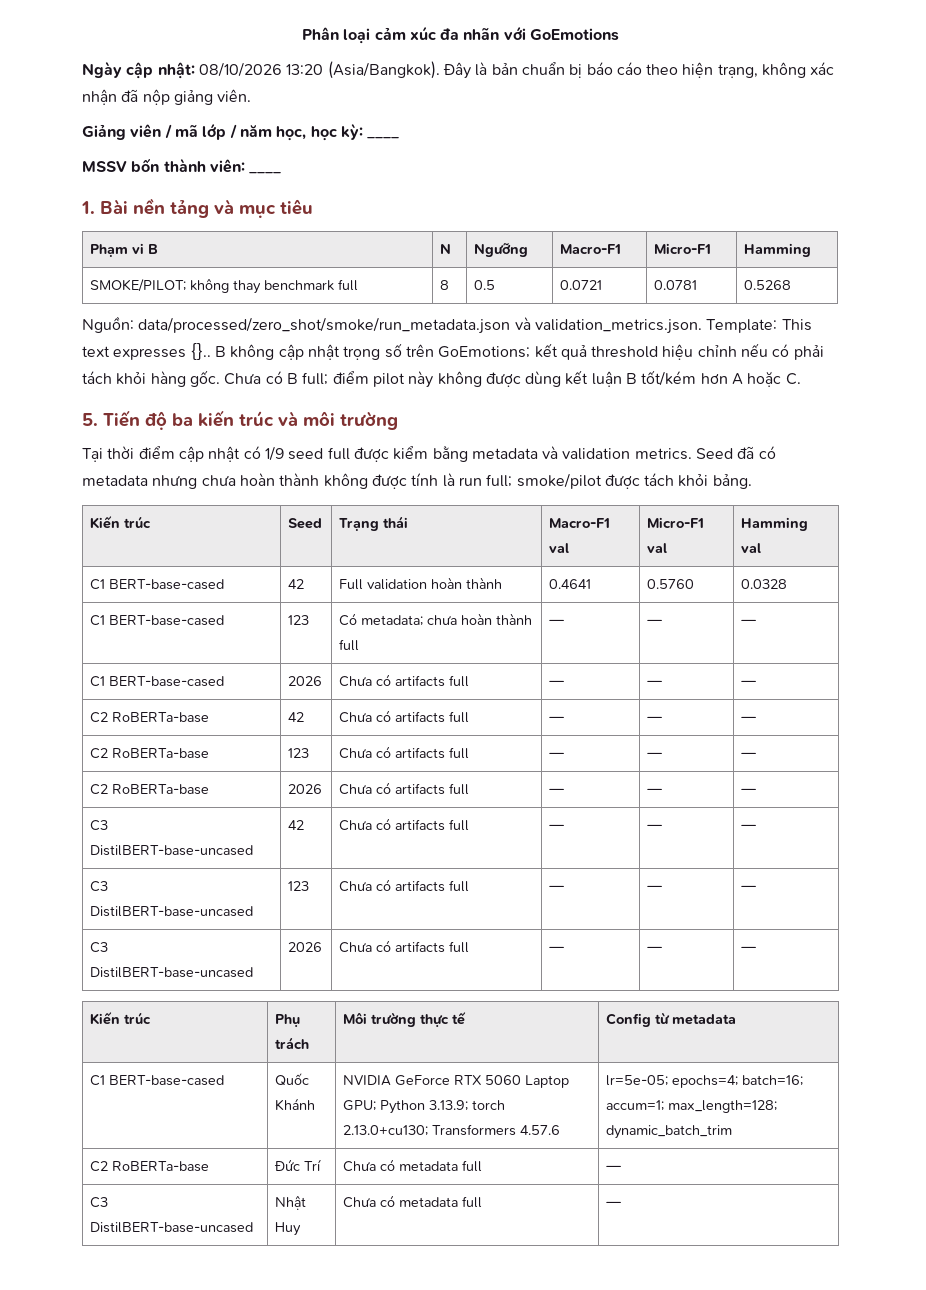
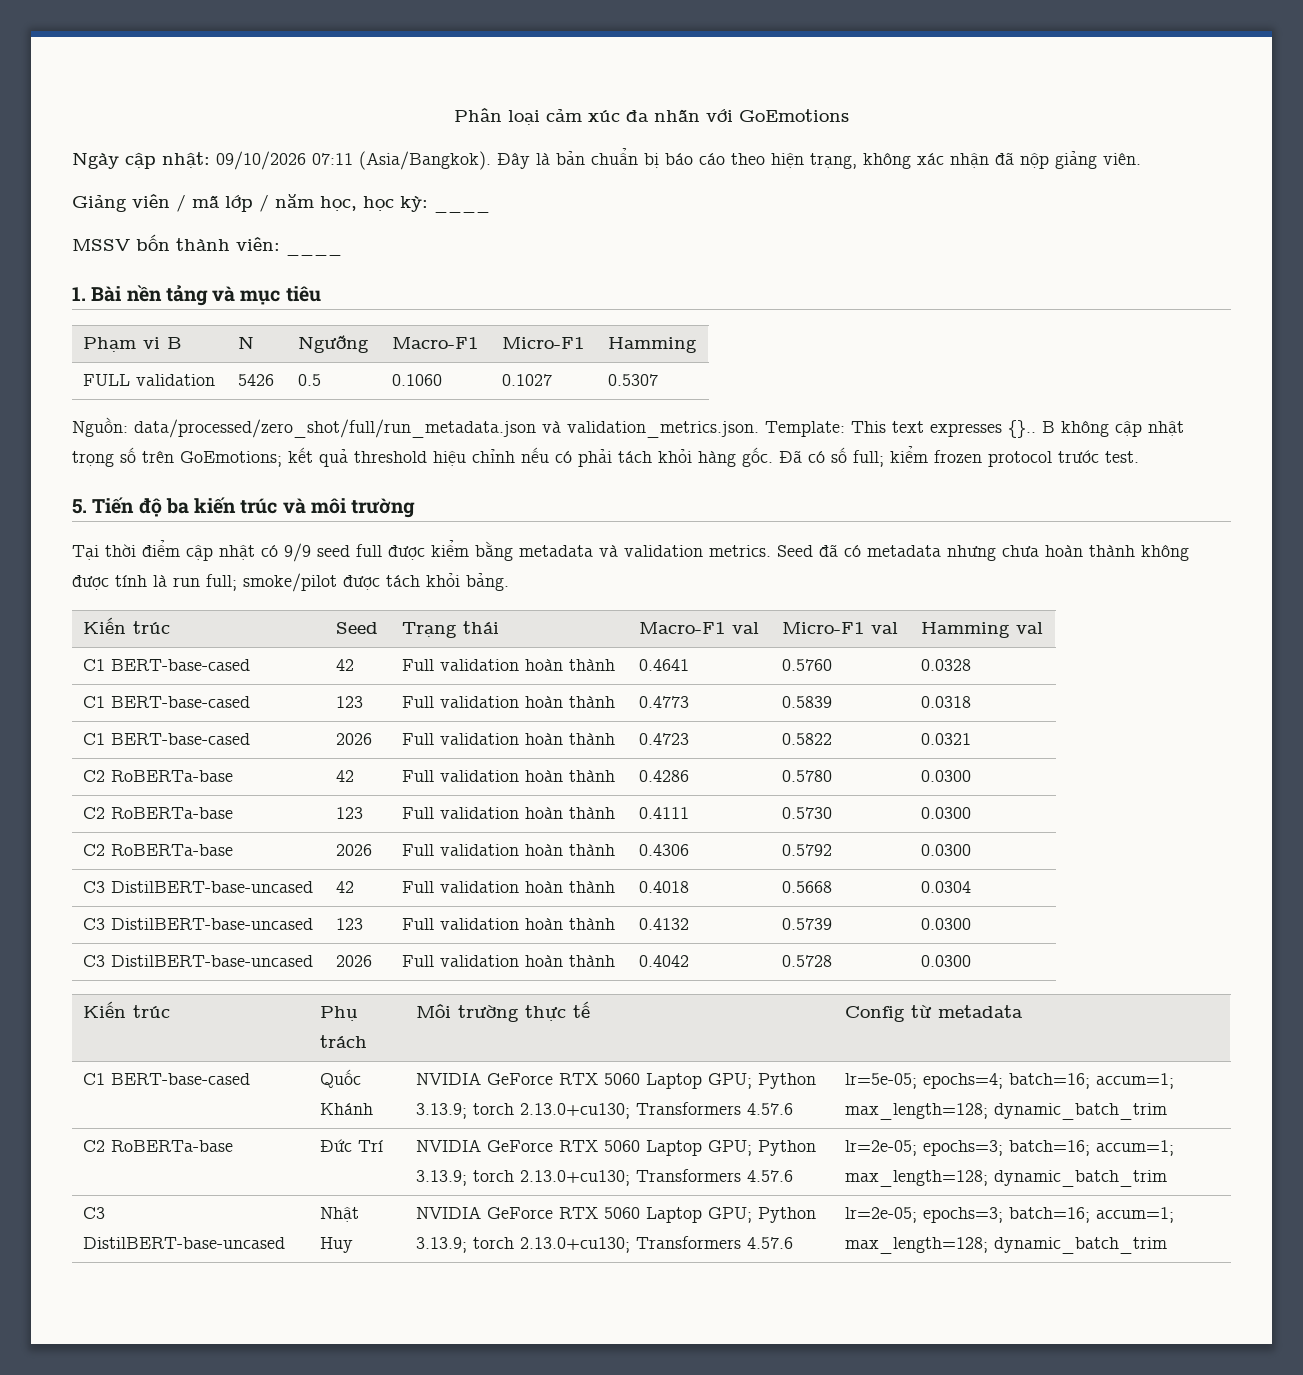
[198,62,324,77] 08/10/2026 13:20 -> [216,151,353,170] 09/10/2026 07:11
[89,279,358,294] [439,280,449,290] [473,280,495,290] [559,280,602,290] [653,280,697,290] [743,280,791,290] SMOKE/PILOT; không thay benchmark full | 8 | 0.5 | 0.0721 | 0.0781 | 0.5268 -> [83,374,216,386] [238,374,275,386] [298,374,322,386] [392,374,443,386] [502,374,553,386] [608,374,659,386] FULL validation | 5426 | 0.5 | 0.1060 | 0.1027 | 0.5307
[138,317,511,334] data/processed/zero_shot/smoke/run_metadata.json -> [134,419,536,438] data/processed/zero_shot/full/run_metadata.json
[224,370,801,388] Chưa có B full; điểm pilot này không được dùng kết luận B tốt/kém hơn A hoặc C. -> [779,446,1139,467] Đã có số full; kiểm frozen protocol trước test.
[264,446,284,461] 1/9 -> [284,543,311,562] 9/9
[338,613,532,626] [338,639,359,651] [548,619,564,625] [646,619,662,625] [740,619,756,625] Có metadata; chưa hoàn thành full | — | — | — -> [402,696,616,708] [639,696,690,708] [782,696,833,708] [921,696,972,708] Full validation hoàn thành | 0.4773 | 0.5839 | 0.0318
[338,674,469,687] [548,680,564,686] [646,680,662,686] [740,680,756,686] [89,712,209,723] [287,712,304,722] [338,710,469,723] [548,716,564,722] [646,716,662,722] [740,716,756,722] [89,748,209,759] [287,748,309,758] [338,746,469,759] [548,752,564,758] [646,752,662,758] [740,752,756,758] [89,784,209,795] [287,784,322,794] [338,782,469,795] [548,788,564,794] [646,788,662,794] [740,788,756,794] [89,820,108,831] [89,845,253,856] [287,820,304,830] [338,818,469,831] [548,824,564,830] [646,824,662,830] [740,824,756,830] [89,881,108,892] [89,906,253,917] [287,881,309,891] [338,879,469,892] [548,885,564,891] [646,885,662,891] [740,885,756,891] [89,942,108,953] [89,967,253,978] [287,942,322,952] [338,940,469,953] [548,946,564,952] [646,946,662,952] [740,946,756,952] Chưa có artifacts full | — | — | — // C2 RoBERTa-base | 42 | Chưa có artifacts full | — | — | — // C2 RoBERTa-base | 123 | Chưa có artifacts full | — | — | — // C2 RoBERTa-base | 2026 | Chưa có artifacts full | — | — | — // C3 DistilBERT-base-uncased | 42 | Chưa có artifacts full | — | — | — // C3 DistilBERT-base-uncased | 123 | Chưa có artifacts full | — | — | — // C3 DistilBERT-base-uncased | 2026 | Chưa có artifacts full | — | — | — -> [402,733,616,745] [639,733,690,745] [782,733,833,745] [921,733,972,745] [83,770,234,782] [336,770,355,782] [402,770,616,782] [639,770,690,782] [782,770,833,782] [921,770,972,782] [83,807,234,819] [336,807,364,819] [402,807,616,819] [639,807,690,819] [782,807,833,819] [921,807,972,819] [83,844,234,856] [336,844,373,856] [402,844,616,856] [639,844,690,856] [782,844,833,856] [921,844,972,856] [83,881,314,893] [336,881,355,893] [402,881,616,893] [639,881,690,893] [782,881,833,893] [921,881,972,893] [83,918,314,930] [336,918,364,930] [402,918,616,930] [639,918,690,930] [782,918,833,930] [921,918,972,930] [83,955,314,967] [336,955,373,967] [402,955,616,967] [639,955,690,967] [782,955,833,967] [921,955,972,967] Full validation hoàn thành | 0.4723 | 0.5822 | 0.0321 // C2 RoBERTa-base | 42 | Full validation hoàn thành | 0.4286 | 0.5780 | 0.0300 // C2 RoBERTa-base | 123 | Full validation hoàn thành | 0.4111 | 0.5730 | 0.0300 // C2 RoBERTa-base | 2026 | Full validation hoàn thành | 0.4306 | 0.5792 | 0.0300 // C3 DistilBERT-base-uncased | 42 | Full validation hoàn thành | 0.4018 | 0.5668 | 0.0304 // C3 DistilBERT-base-uncased | 123 | Full validation hoàn thành | 0.4132 | 0.5739 | 0.0300 // C3 DistilBERT-base-uncased | 2026 | Full validation hoàn thành | 0.4042 | 0.5728 | 0.0300
[342,1159,482,1172] [605,1165,621,1171] [89,1197,108,1208] [89,1222,253,1233] [274,1196,306,1210] [274,1222,301,1236] [342,1195,482,1208] [605,1201,621,1207] Chưa có metadata full | — // C3 DistilBERT-base-uncased | Nhật Huy | Chưa có metadata full | — -> [416,1139,817,1156] [416,1169,794,1186] [845,1140,1175,1156] [845,1170,1168,1187] [83,1207,106,1219] [83,1237,286,1249] [320,1207,360,1222] [320,1237,354,1253] [416,1206,817,1223] [416,1236,794,1253] [845,1207,1175,1223] [845,1237,1168,1254] NVIDIA GeForce RTX 5060 Laptop GPU; Python 3.13.9; torch 2.13.0+cu130; Transformers 4.57.6 | lr=2e-05; epochs=3; batch=16; accum=1; max_length=128; dynamic_batch_trim // C3 DistilBERT-base-uncased | Nhật Huy | NVIDIA GeForce RTX 5060 Laptop GPU; Python 3.13.9; torch 2.13.0+cu130; Transformers 4.57.6 | lr=2e-05; epochs=3; batch=16; accum=1; max_length=128; dynamic_batch_trim

